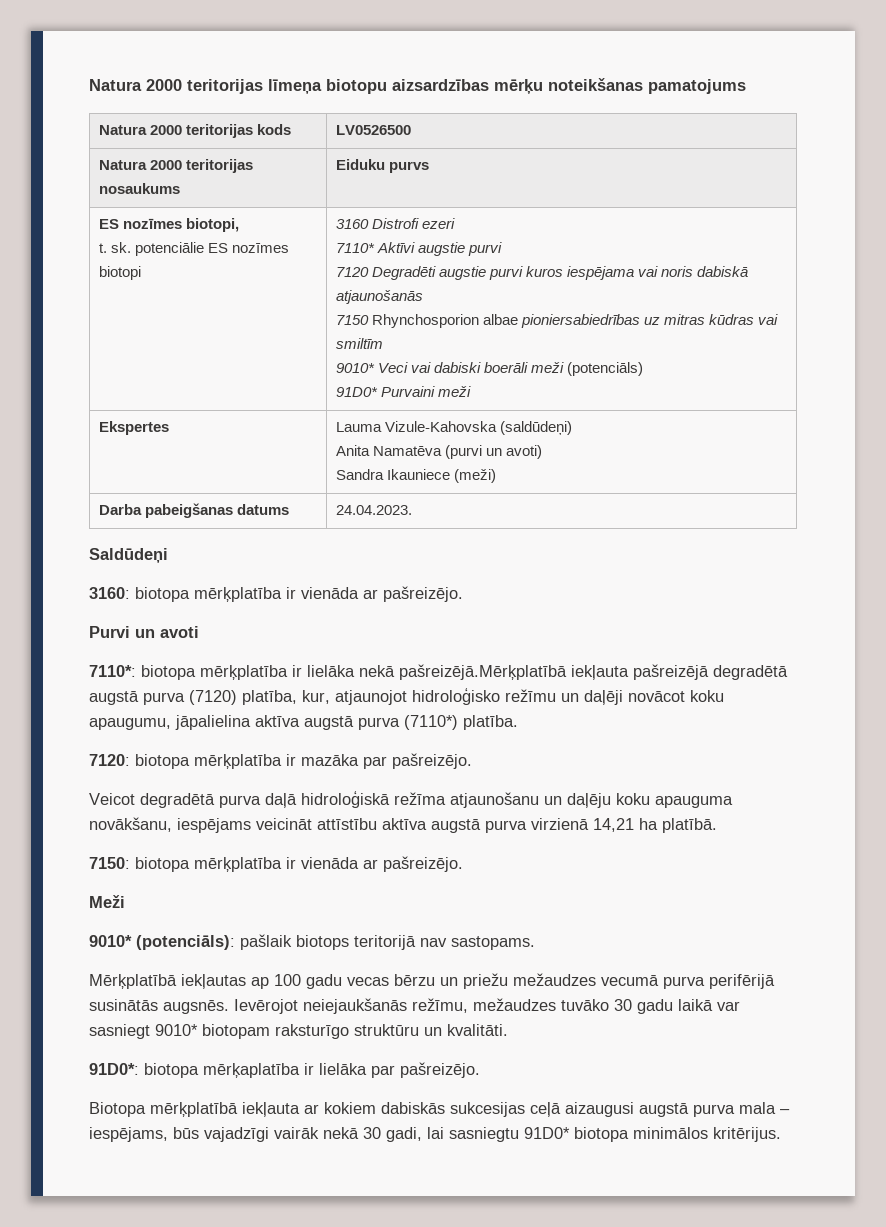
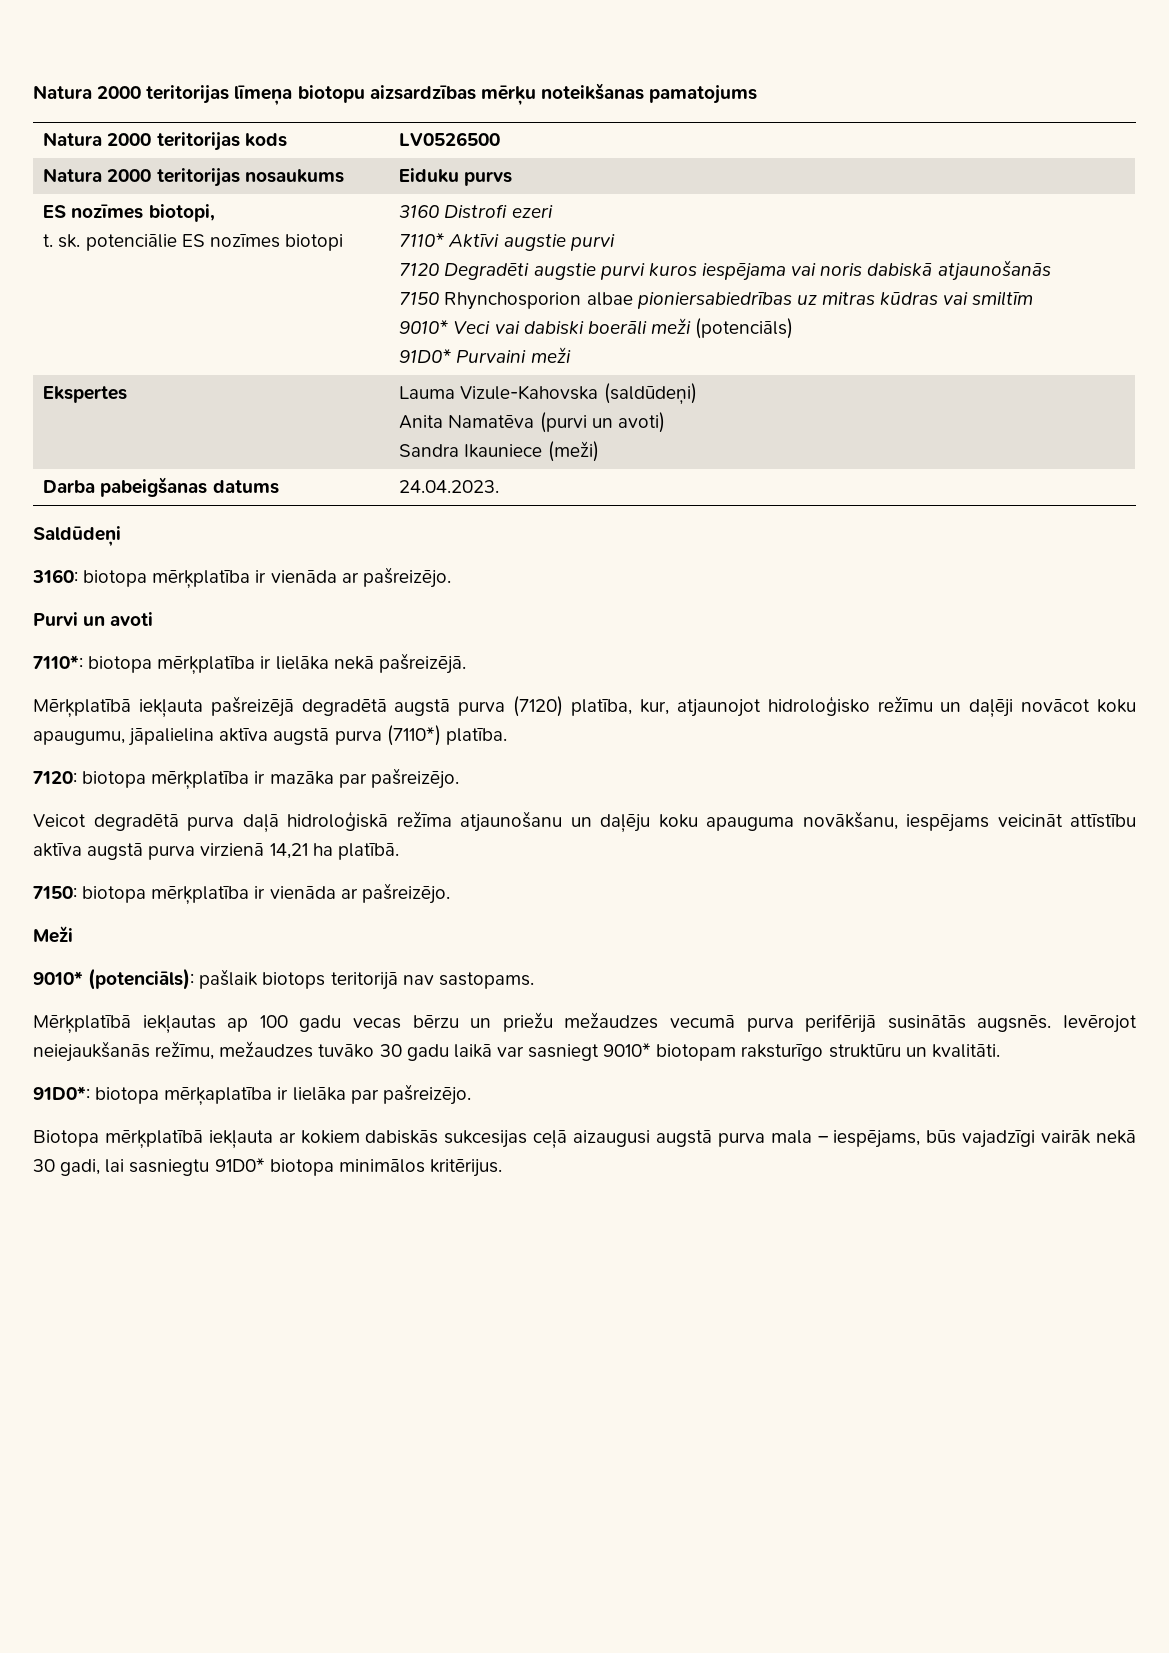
[399,664,567,680] pašreizējā.Mērķplatībā -> [378,653,466,674] [33,699,131,718] pašreizējā. // Mērķplatībā

